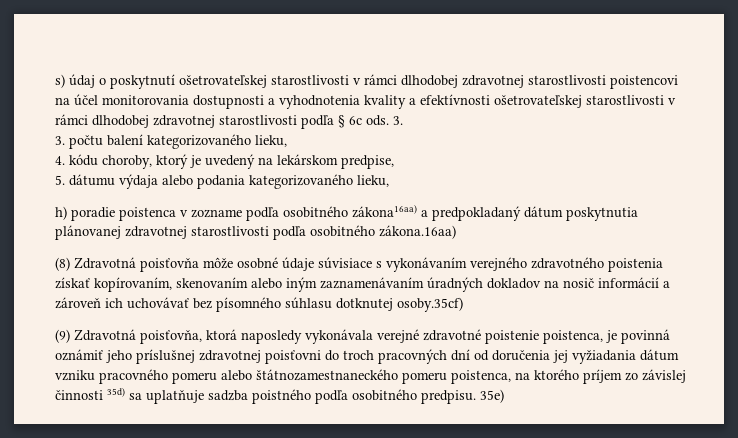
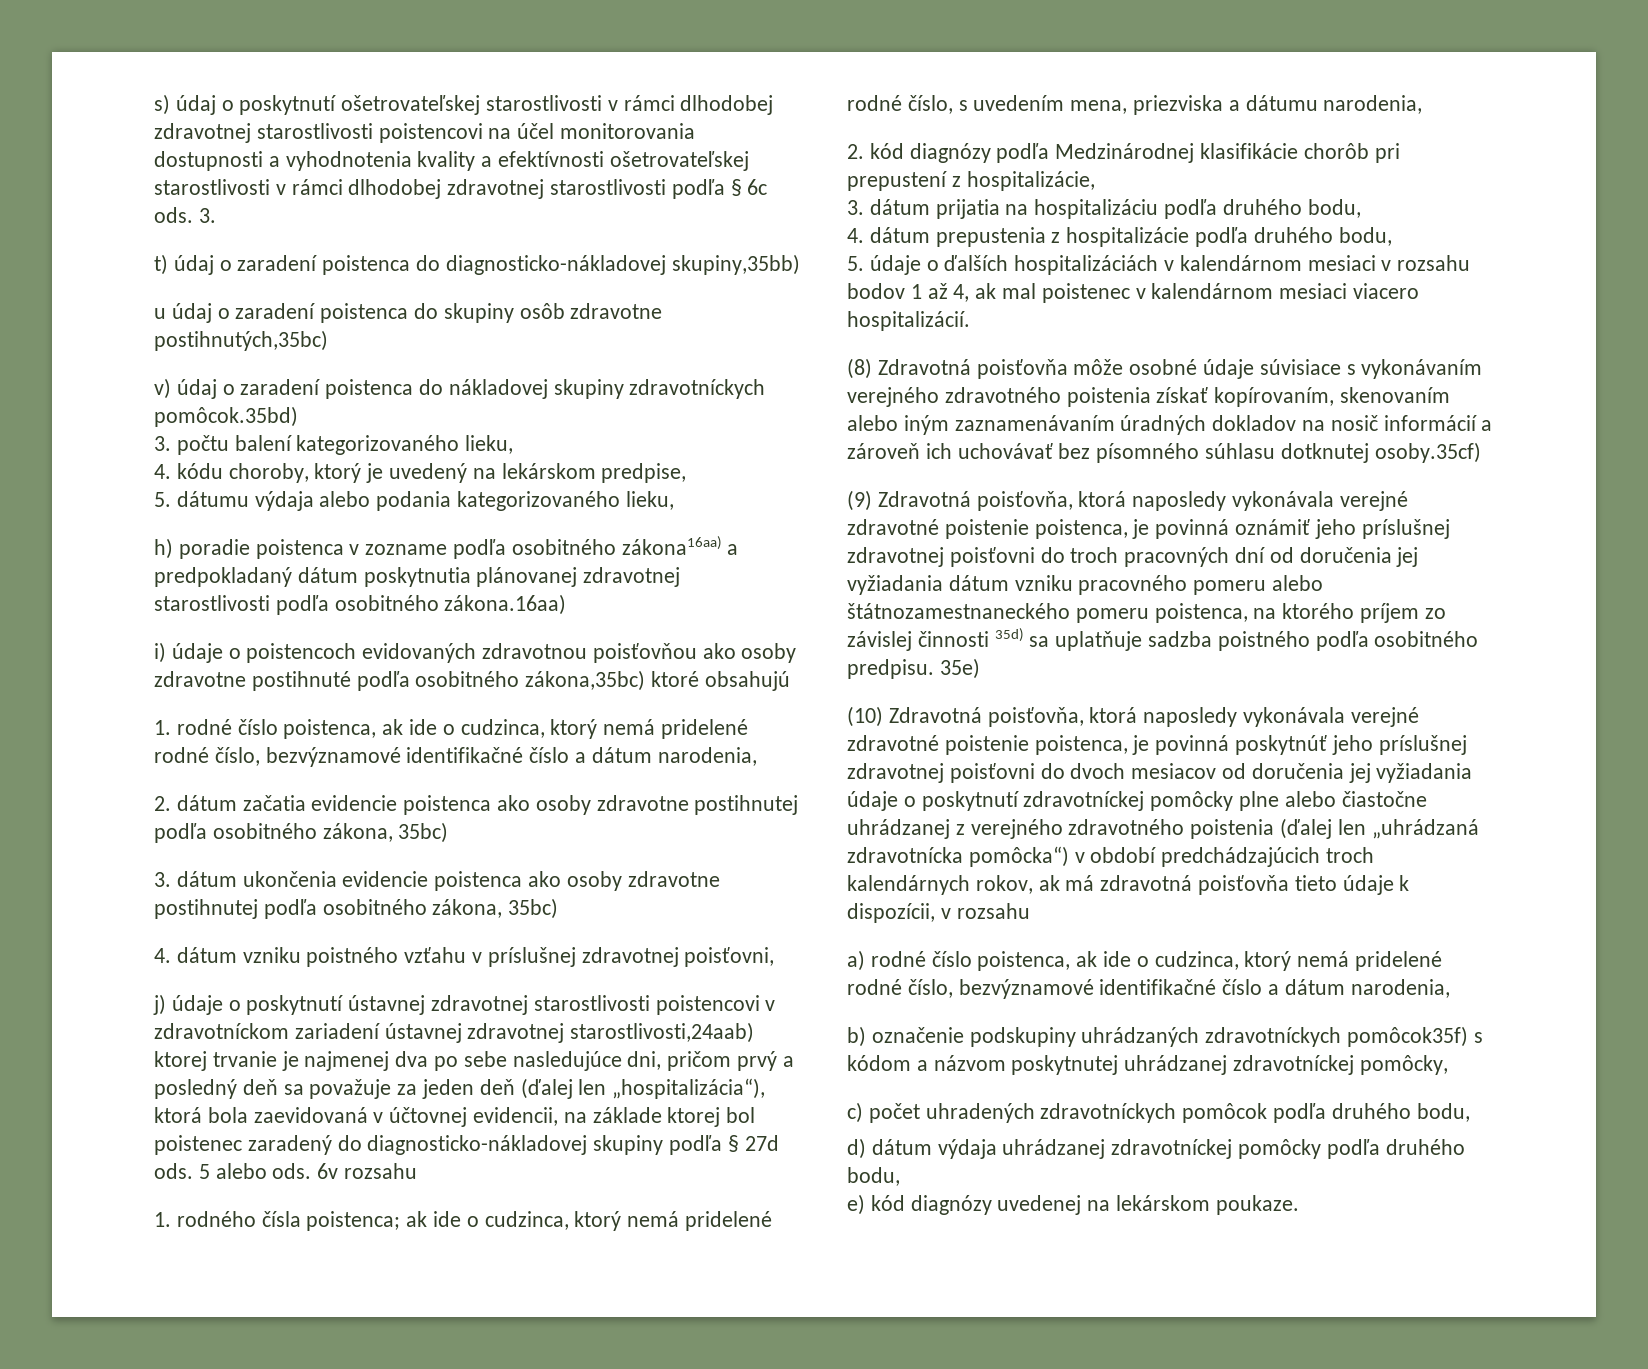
(403, 120) none -> [154,254,800,275] [154,303,663,323] [154,330,328,351] [154,378,766,399] [154,406,298,427] // t) údaj o zaradení poistenca do diagnosticko-nákladovej skupiny,35bb) // u údaj o zaradení poistenca do skupiny osôb zdravotne postihnutých,35bc) // v) údaj o zaradení poistenca do nákladovej skupiny zdravotníckych pomôcok.35bd)
(456, 232) none -> [154,642,797,663] [154,670,790,691] [154,719,749,739] [154,747,757,767] [154,795,799,815] [154,822,449,843] [154,871,720,891] [154,898,559,919] [154,947,775,967] [153,994,776,1015] [154,1022,755,1043] [154,1051,794,1071] [154,1078,766,1099] [154,1107,756,1127] [154,1135,779,1155] [154,1163,418,1179] [154,1211,773,1231] [847,95,1423,115] [847,143,1400,163] [847,171,1095,191] [847,199,1361,219] [847,227,1392,247] [847,255,1471,275] [847,283,1420,303] [847,311,970,331] // i) údaje o poistencoch evidovaných zdravotnou poisťovňou ako osoby zdravotne postihnuté podľa osobitného zákona,35bc) ktoré obsahujú // 1. rodné číslo poistenca, ak ide o cudzinca, ktorý nemá pridelené rodné číslo, bezvýznamové identifikačné číslo a dátum narodenia, // 2. dátum začatia evidencie poistenca ako osoby zdravotne postihnutej podľa osobitného zákona, 35bc) // 3. dátum ukončenia evidencie poistenca ako osoby zdravotne postihnutej podľa osobitného zákona, 35bc) // 4. dátum vzniku poistného vzťahu v príslušnej zdravotnej poisťovni, // j) údaje o poskytnutí ústavnej zdravotnej starostlivosti poistencovi v zdravotníckom zariadení ústavnej zdravotnej starostlivosti,24aab) ktorej trvanie je najmenej dva po sebe nasledujúce dni, pričom prvý a posledný deň sa považuje za jeden deň (ďalej len „hospitalizácia“), ktorá bola zaevidovaná v účtovnej evidencii, na základe ktorej bol poistenec zaradený do diagnosticko-nákladovej skupiny podľa § 27d ods. 5 alebo ods. 6v rozsahu // 1. rodného čísla poistenca; ak ide o cudzinca, ktorý nemá pridelené rodné číslo, s uvedením mena, priezviska a dátumu narodenia, // 2. kód diagnózy podľa Medzinárodnej klasifikácie chorôb pri prepustení z hospitalizácie, // 3. dátum prijatia na hospitalizáciu podľa druhého bodu, // 4. dátum prepustenia z hospitalizácie podľa druhého bodu, // 5. údaje o ďalších hospitalizáciách v kalendárnom mesiaci v rozsahu bodov 1 až 4, ak mal poistenec v kalendárnom mesiaci viacero hospitalizácií.
(504, 396) none -> [847,706,1419,727] [847,735,1467,755] [847,763,1473,783] [847,791,1427,811] [847,818,1479,839] [847,846,1375,867] [847,875,1410,895] [847,903,1030,923] [847,950,1443,971] [847,979,1450,999] [847,1026,1483,1047] [847,1055,1448,1075] [847,1102,1470,1123] [847,1138,1465,1159] [847,1167,900,1186] [847,1194,1299,1215] // (10) Zdravotná poisťovňa, ktorá naposledy vykonávala verejné zdravotné poistenie poistenca, je povinná poskytnúť jeho príslušnej zdravotnej poisťovni do dvoch mesiacov od doručenia jej vyžiadania údaje o poskytnutí zdravotníckej pomôcky plne alebo čiastočne uhrádzanej z verejného zdravotného poistenia (ďalej len „uhrádzaná zdravotnícka pomôcka“) v období predchádzajúcich troch kalendárnych rokov, ak má zdravotná poisťovňa tieto údaje k dispozícii, v rozsahu // a) rodné číslo poistenca, ak ide o cudzinca, ktorý nemá pridelené rodné číslo, bezvýznamové identifikačné číslo a dátum narodenia, // b) označenie podskupiny uhrádzaných zdravotníckych pomôcok35f) s kódom a názvom poskytnutej uhrádzanej zdravotníckej pomôcky, // c) počet uhradených zdravotníckych pomôcok podľa druhého bodu, // d) dátum výdaja uhrádzanej zdravotníckej pomôcky podľa druhého bodu, // e) kód diagnózy uvedenej na lekárskom poukaze.

